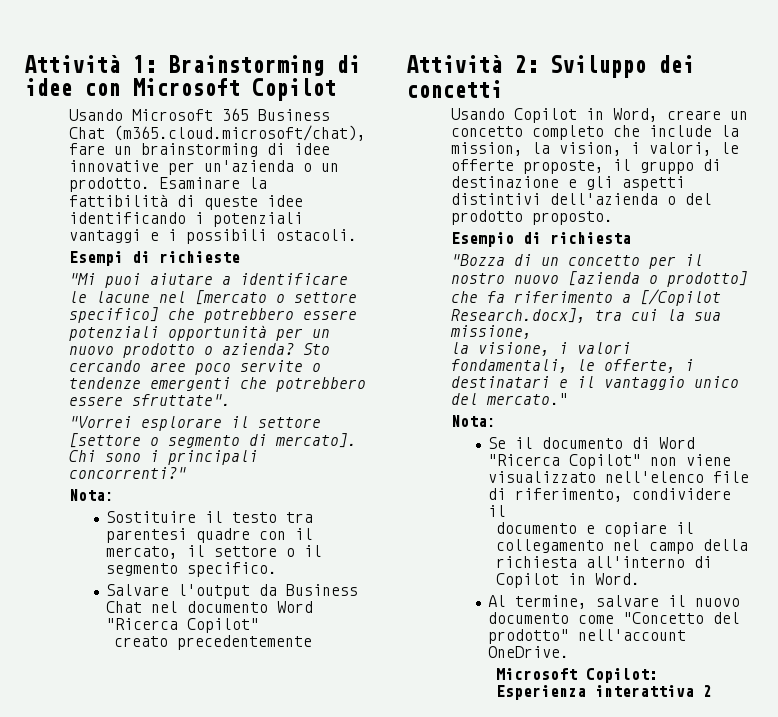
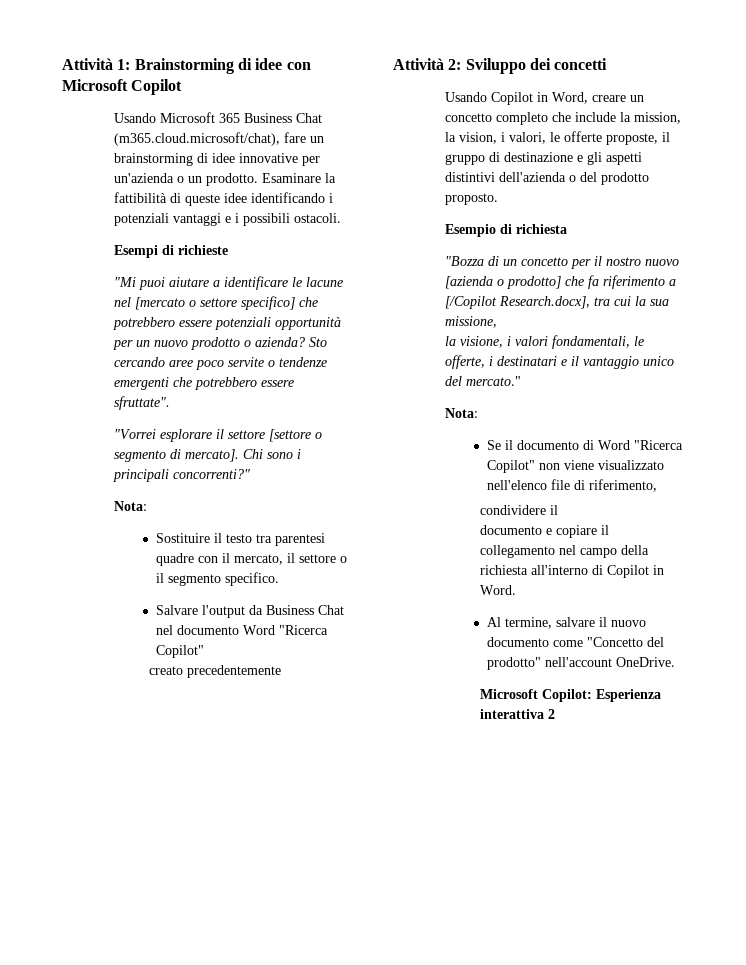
(623, 495) none -> (657, 485) //

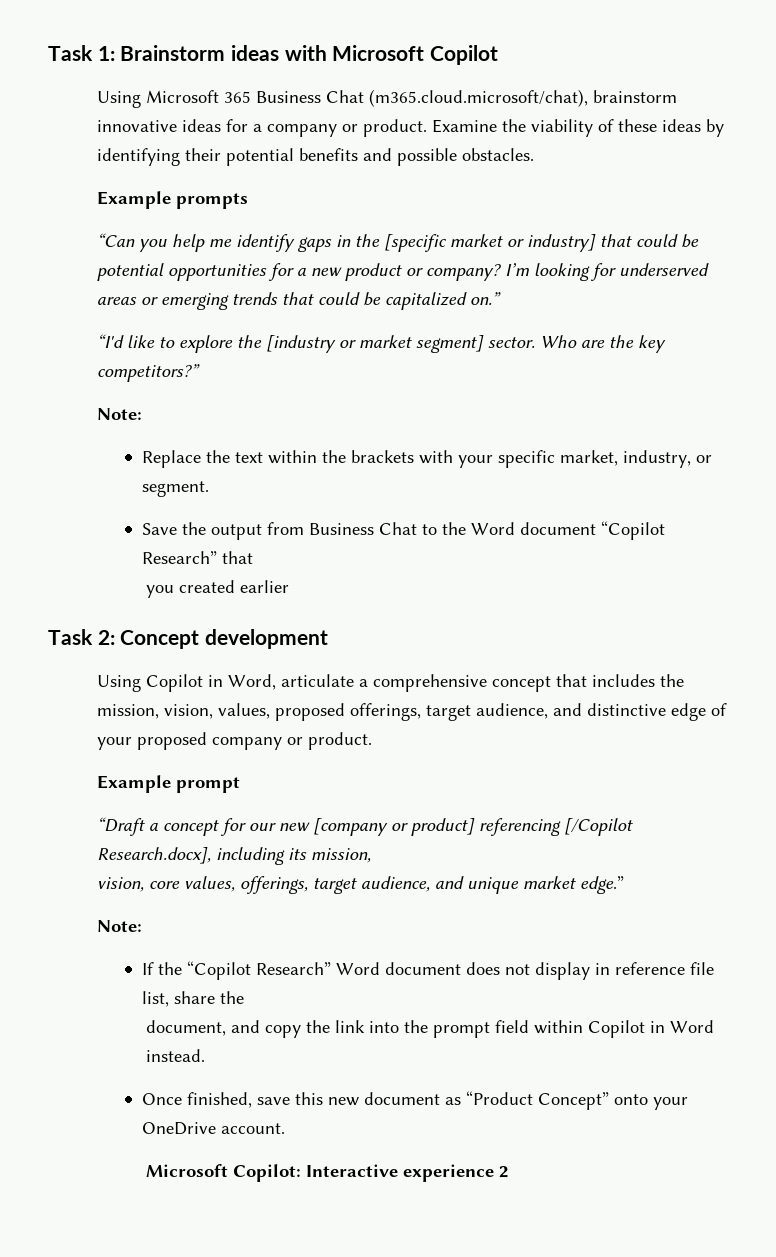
[62,58,311,74] Attività 1: Brainstorming di idee con -> [48,45,327,61] Task 1: Brainstorm ideas with
[114,113,157,123] Usando -> [96,91,141,108] Using
[284,132,325,143] [114,153,321,166] [114,173,337,186] [114,192,334,206] [114,213,342,226] [114,245,229,258] [114,276,344,290] [114,296,319,310] [113,317,342,330] [113,337,328,350] [114,357,328,370] [114,377,295,390] [114,396,171,410] [114,429,323,442] [114,449,302,462] [113,469,251,482] [114,501,148,511] [155,533,325,546] [155,553,347,566] [155,572,279,586] [155,605,344,618] [155,625,328,635] [155,645,204,658] [149,665,282,678] [393,58,608,74] [445,92,645,105] [445,112,682,125] [445,131,671,145] [445,152,643,165] [445,172,650,185] [445,193,499,205] [445,224,568,237] [445,256,680,269] [445,275,677,289] [445,296,670,309] [445,316,498,328] [445,335,645,349] [445,355,675,369] [445,376,522,386] [445,408,479,418] [486,440,683,450] [486,460,664,473] [486,479,657,492] [480,505,559,515] [480,525,610,538] [480,545,650,558] [480,565,665,578] [480,585,517,595] [486,617,646,629] [486,637,664,647] [486,657,675,670] fare un brainstorming di idee innovative per un'azienda o un prodotto. Esaminare la fattibilità di queste idee identificando i potenziali vantaggi e i possibili ostacoli. // Esempi di richieste // "Mi puoi aiutare a identificare le lacune nel [mercato o settore specifico] che potrebbero essere potenziali opportunità per un nuovo prodotto o azienda? Sto cercando aree poco servite o tendenze emergenti che potrebbero essere sfruttate". // "Vorrei esplorare il settore [settore o segmento di mercato]. Chi sono i principali concorrenti?" // Nota: // Sostituire il testo tra parentesi quadre con il mercato, il settore o il segmento specifico. // Salvare l'output da Business Chat nel documento Word "Ricerca Copilot" // creato precedentemente // Attività 2: Sviluppo dei concetti // Usando Copilot in Word, creare un concetto completo che include la mission, la vision, i valori, le offerte proposte, il gruppo di destinazione e gli aspetti distintivi dell'azienda o del prodotto proposto. // Esempio di richiesta // "Bozza di un concetto per il nostro nuovo [azienda o prodotto] che fa riferimento a [/Copilot Research.docx], tra cui la sua missione, // la visione, i valori fondamentali, le offerte, i destinatari e il vantaggio unico del mercato." // Nota: // Se il documento di Word "Ricerca Copilot" non viene visualizzato nell'elenco file di riferimento, // condividere il // documento e copiare il collegamento nel campo della richiesta all'interno di Copilot in Word. // Al termine, salvare il nuovo documento come "Concetto del prodotto" nell'account OneDrive. -> [592,90,677,103] [96,119,724,137] [96,148,534,166] [96,191,248,209] [96,233,699,252] [96,263,709,281] [96,292,501,310] [96,334,666,353] [96,364,200,382] [96,408,142,420] [141,450,712,468] [141,481,209,497] [141,521,665,540] [141,551,253,564] [145,580,289,598] [48,629,329,649] [96,674,684,692] [96,703,727,721] [96,732,372,750] [96,775,240,793] [96,817,633,836] [96,847,371,865] [96,876,624,894] [96,920,142,932] [141,961,714,980] [141,991,244,1007] [145,1020,714,1038] [145,1049,205,1062] [141,1091,688,1110] [141,1122,285,1135] brainstorm innovative ideas for a company or product. Examine the viability of these ideas by identifying their potential benefits and possible obstacles. // Example prompts // “Can you help me identify gaps in the [specific market or industry] that could be potential opportunities for a new product or company? I’m looking for underserved areas or emerging trends that could be capitalized on.” // “I'd like to explore the [industry or market segment] sector. Who are the key competitors?” // Note: // Replace the text within the brackets with your specific market, industry, or segment. // Save the output from Business Chat to the Word document “Copilot Research” that // you created earlier // Task 2: Concept development // Using Copilot in Word, articulate a comprehensive concept that includes the mission, vision, values, proposed offerings, target audience, and distinctive edge of your proposed company or product. // Example prompt // “Draft a concept for our new [company or product] referencing [/Copilot Research.docx], including its mission, // vision, core values, offerings, target audience, and unique market edge.” // Note: // If the “Copilot Research” Word document does not display in reference file list, share the // document, and copy the link into the prompt field within Copilot in Word instead. // Once finished, save this new document as “Product Concept” onto your OneDrive account.
[596,689,662,702] [480,709,545,719] Esperienza interattiva -> [305,1164,494,1182] Interactive experience

